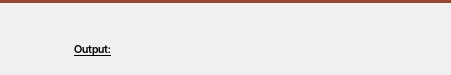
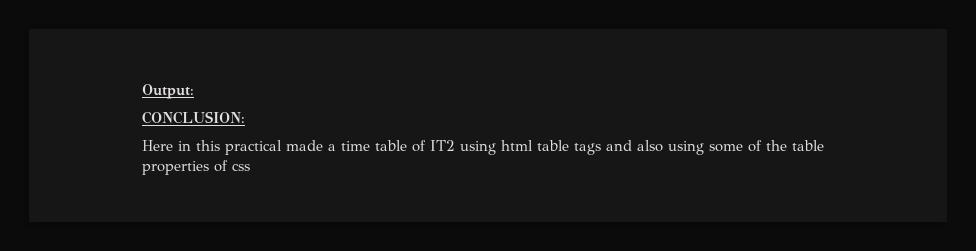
(112, 50) none -> [142,111,246,124] [142,140,825,155] [142,160,251,175] // CONCLUSION: // Here in this practical made a time table of IT2 using html table tags and also using some of the table properties of css

